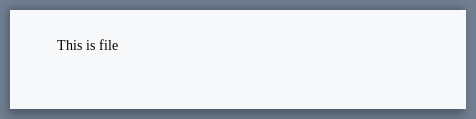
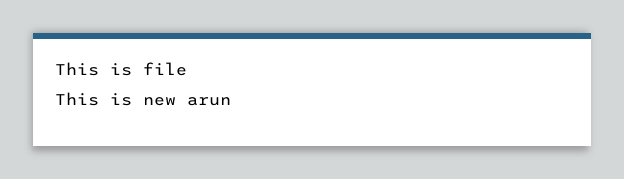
(118, 44) none -> [55,92,231,106] // This is new arun

